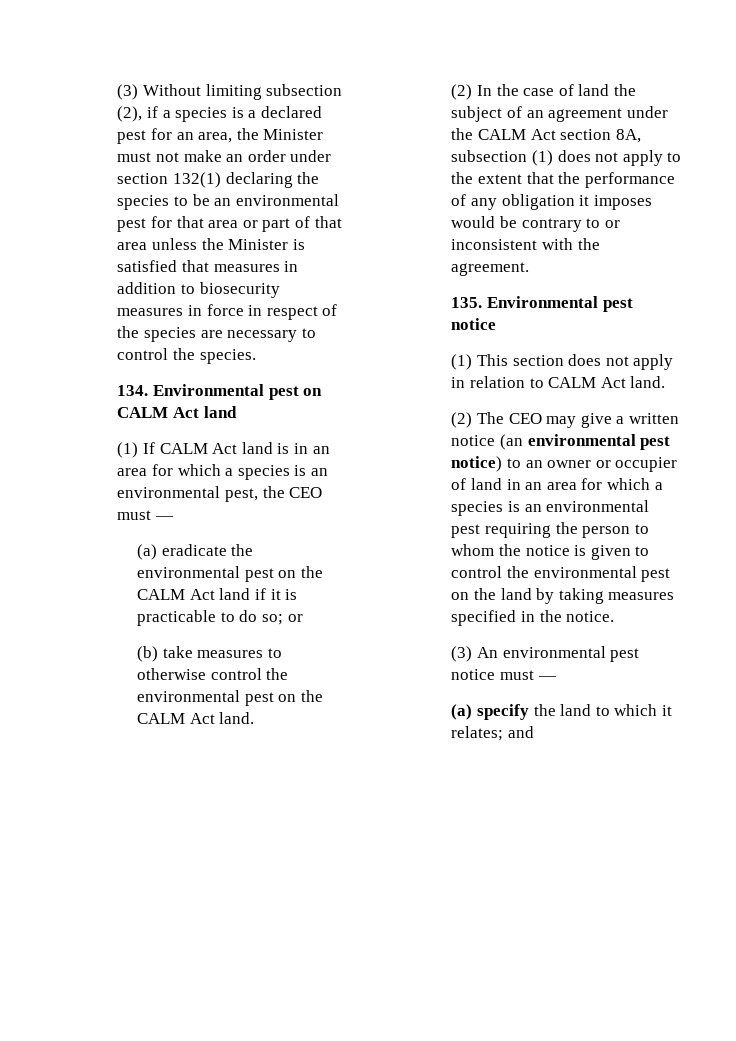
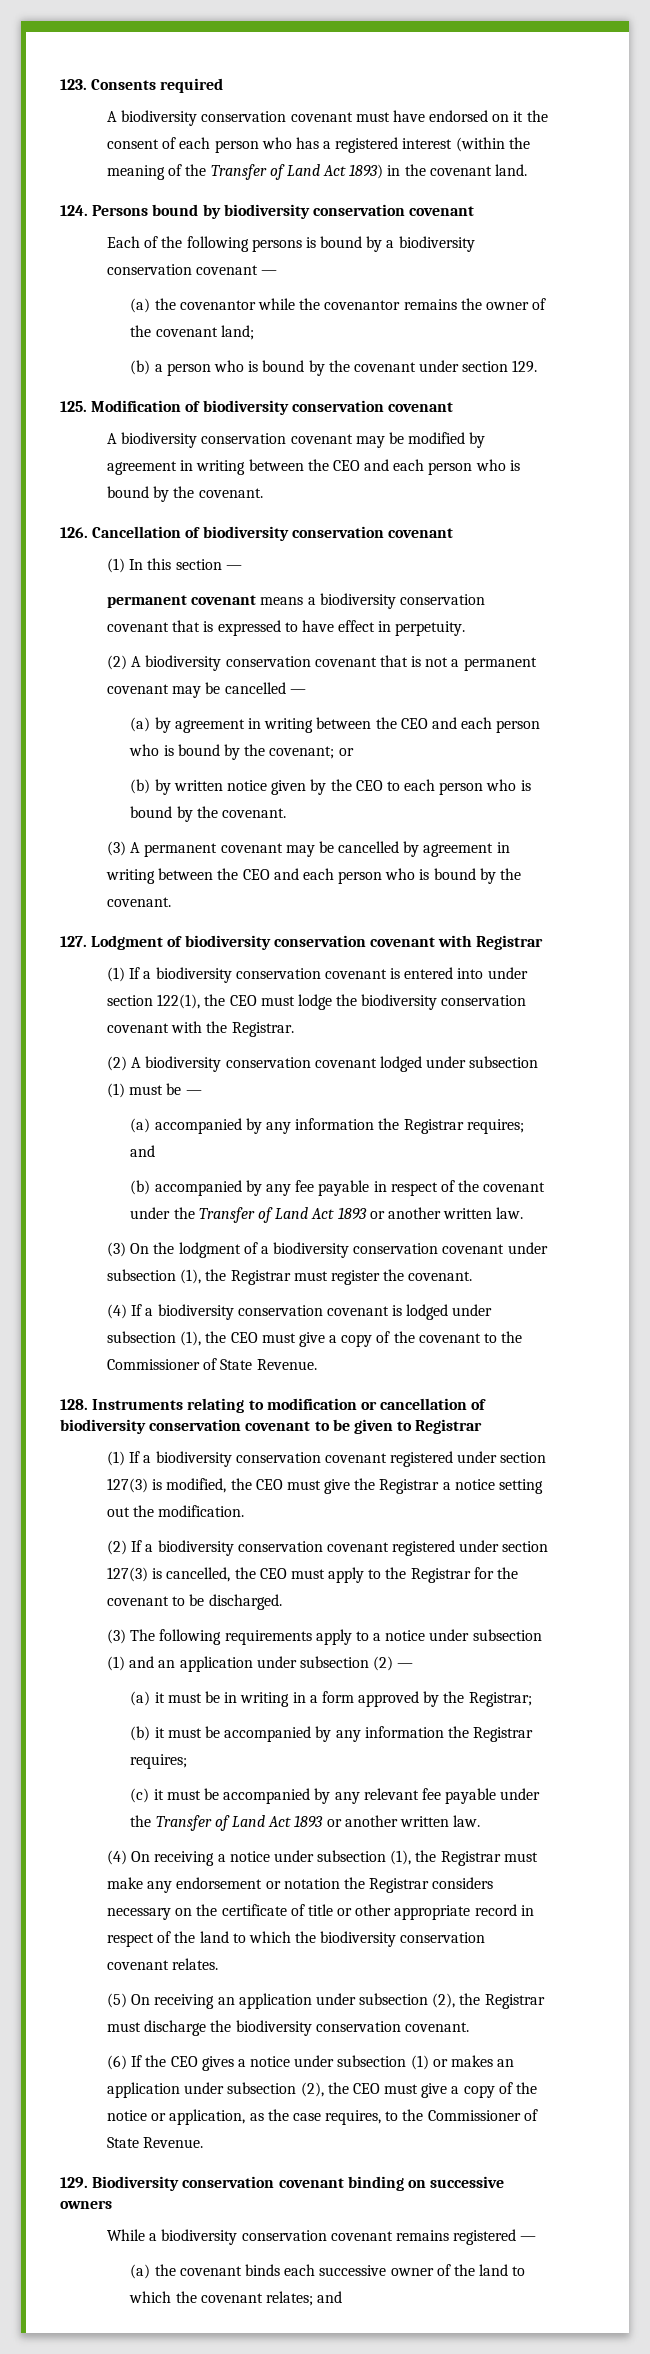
[117,84,343,100] [117,106,322,122] [117,128,324,144] [117,150,332,162] [117,172,320,188] [117,194,339,210] [117,216,342,232] [117,238,305,250] [117,260,299,272] [117,282,280,298] [117,304,338,320] [117,326,316,342] [117,348,256,364] [117,384,323,400] [117,406,237,418] [117,442,330,458] [117,464,328,480] [117,486,323,502] [117,510,174,520] [137,544,254,560] [137,566,324,582] [137,588,298,600] [137,610,303,626] [137,646,283,662] [137,668,289,680] [137,690,324,706] [137,712,255,724] [451,84,636,100] [451,106,668,122] [451,128,641,143] [451,150,682,166] [451,172,675,188] [451,194,652,210] [451,216,620,232] [451,238,600,250] [451,262,530,276] [451,296,633,312] [451,318,497,330] [451,354,674,370] [451,376,666,388] [451,412,679,428] [451,434,671,450] [451,456,678,472] [451,478,663,490] [451,500,650,516] [451,522,649,538] [451,544,650,560] [451,566,671,582] [451,588,675,604] [451,610,615,626] [451,646,640,662] [451,669,557,680] [451,704,672,720] (3) Without limiting subsection (2), if a species is a declared pest for an area, the Minister must not make an order under section 132(1) declaring the species to be an environmental pest for that area or part of that area unless the Minister is satisfied that measures in addition to biosecurity measures in force in respect of the species are necessary to control the species. // 134. Environmental pest on CALM Act land // (1) If CALM Act land is in an area for which a species is an environmental pest, the CEO must — // (a) eradicate the environmental pest on the CALM Act land if it is practicable to do so; or // (b) take measures to otherwise control the environmental pest on the CALM Act land. // (2) In the case of land the subject of an agreement under the CALM Act section 8A, subsection (1) does not apply to the extent that the performance of any obligation it imposes would be contrary to or inconsistent with the agreement. // 135. Environmental pest notice // (1) This section does not apply in relation to CALM Act land. // (2) The CEO may give a written notice (an environmental pest notice) to an owner or occupier of land in an area for which a species is an environmental pest requiring the person to whom the notice is given to control the environmental pest on the land by taking measures specified in the notice. // (3) An environmental pest notice must — // (a) specify the land to which it -> [60,78,224,93] [106,110,548,126] [106,137,530,153] [106,164,527,180] [60,204,475,219] [106,236,475,252] [106,264,278,275] [130,298,547,313] [130,325,254,340] [130,360,538,376] [60,400,453,415] [106,432,486,448] [106,459,520,475] [106,486,263,502] [60,526,453,541] [106,558,242,573] [106,593,485,609] [106,620,466,636] [106,655,537,671] [106,682,306,698] [130,717,541,733] [129,744,354,760] [130,779,531,795] [130,806,286,822] [106,841,510,857] [105,868,521,884] [106,897,171,907] [60,935,544,950] [106,967,528,983] [106,994,527,1010] [106,1021,294,1037] [106,1056,539,1072] [106,1083,202,1098] [130,1118,524,1134] [130,1145,156,1157] [130,1180,546,1196] [130,1207,524,1223] [106,1242,548,1258] [106,1269,473,1285] [106,1304,493,1320] [106,1331,523,1347] [106,1358,317,1370] [60,1398,487,1413] [60,1419,483,1434] [106,1451,547,1467] [106,1478,543,1494] [106,1505,245,1517] [106,1540,549,1556] [106,1567,518,1583] [106,1594,282,1610] [106,1629,542,1645] [106,1656,414,1672] [130,1691,532,1707] [130,1726,534,1742] [130,1754,188,1769] [130,1788,541,1804] [130,1815,481,1831] [106,1850,538,1866] [106,1877,494,1893] [106,1904,534,1920] [106,1931,486,1947] [106,1958,219,1970] [106,1993,545,2009] [106,2020,469,2036] [106,2055,515,2071] [106,2082,537,2098] [106,2109,538,2125] [106,2137,204,2148] [60,2176,505,2191] [60,2200,112,2209] [106,2229,537,2245] [130,2264,526,2279] [129,2291,263,2303] 123. Consents required // A biodiversity conservation covenant must have endorsed on it the consent of each person who has a registered interest (within the meaning of the Transfer of Land Act 1893) in the covenant land. // 124. Persons bound by biodiversity conservation covenant // Each of the following persons is bound by a biodiversity conservation covenant — // (a) the covenantor while the covenantor remains the owner of the covenant land; // (b) a person who is bound by the covenant under section 129. // 125. Modification of biodiversity conservation covenant // A biodiversity conservation covenant may be modified by agreement in writing between the CEO and each person who is bound by the covenant. // 126. Cancellation of biodiversity conservation covenant // (1) In this section — // permanent covenant means a biodiversity conservation covenant that is expressed to have effect in perpetuity. // (2) A biodiversity conservation covenant that is not a permanent covenant may be cancelled — // (a) by agreement in writing between the CEO and each person who is bound by the covenant; or // (b) by written notice given by the CEO to each person who is bound by the covenant. // (3) A permanent covenant may be cancelled by agreement in writing between the CEO and each person who is bound by the covenant. // 127. Lodgment of biodiversity conservation covenant with Registrar // (1) If a biodiversity conservation covenant is entered into under section 122(1), the CEO must lodge the biodiversity conservation covenant with the Registrar. // (2) A biodiversity conservation covenant lodged under subsection (1) must be — // (a) accompanied by any information the Registrar requires; and // (b) accompanied by any fee payable in respect of the covenant under the Transfer of Land Act 1893 or another written law. // (3) On the lodgment of a biodiversity conservation covenant under subsection (1), the Registrar must register the covenant. // (4) If a biodiversity conservation covenant is lodged under subsection (1), the CEO must give a copy of the covenant to the Commissioner of State Revenue. // 128. Instruments relating to modification or cancellation of biodiversity conservation covenant to be given to Registrar // (1) If a biodiversity conservation covenant registered under section 127(3) is modified, the CEO must give the Registrar a notice setting out the modification. // (2) If a biodiversity conservation covenant registered under section 127(3) is cancelled, the CEO must apply to the Registrar for the covenant to be discharged. // (3) The following requirements apply to a notice under subsection (1) and an application under subsection (2) — // (a) it must be in writing in a form approved by the Registrar; // (b) it must be accompanied by any information the Registrar requires; // (c) it must be accompanied by any relevant fee payable under the Transfer of Land Act 1893 or another written law. // (4) On receiving a notice under subsection (1), the Registrar must make any endorsement or notation the Registrar considers necessary on the certificate of title or other appropriate record in respect of the land to which the biodiversity conservation covenant relates. // (5) On receiving an application under subsection (2), the Registrar must discharge the biodiversity conservation covenant. // (6) If the CEO gives a notice under subsection (1) or makes an application under subsection (2), the CEO must give a copy of the notice or application, as the case requires, to the Commissioner of State Revenue. // 129. Biodiversity conservation covenant binding on successive owners // While a biodiversity conservation covenant remains registered — // (a) the covenant binds each successive owner of the land to which the covenant

